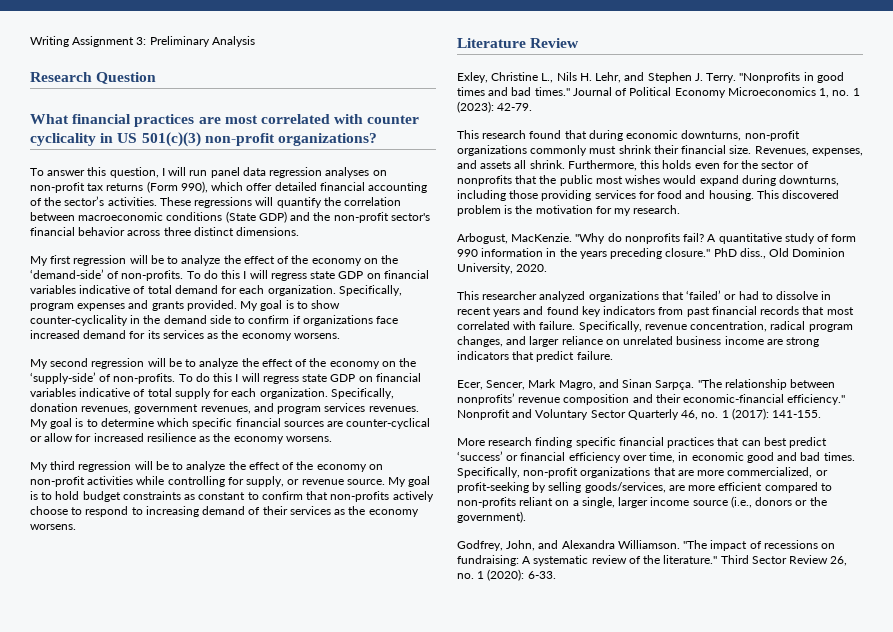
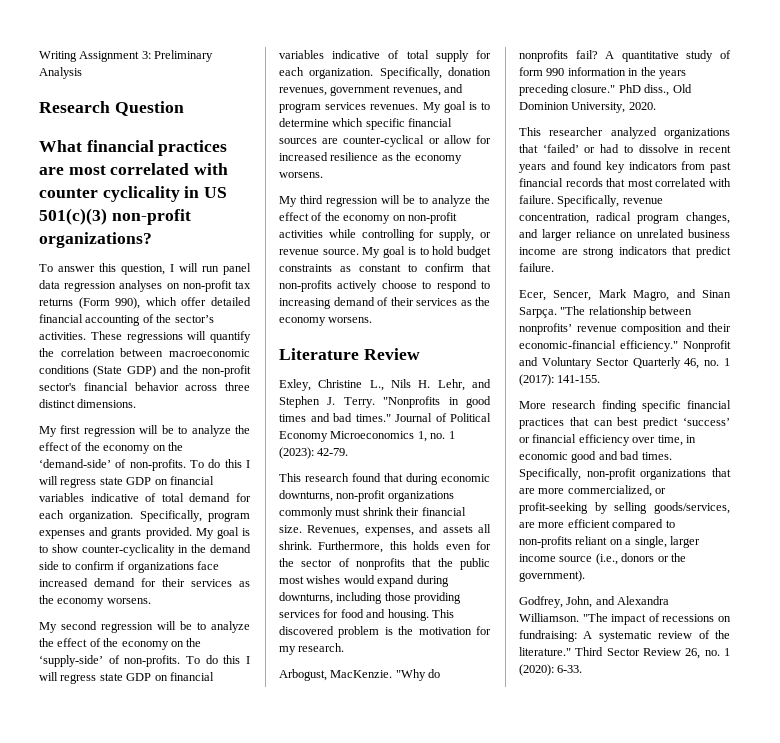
[147,330,160,339] its -> [162,578,185,587] their

